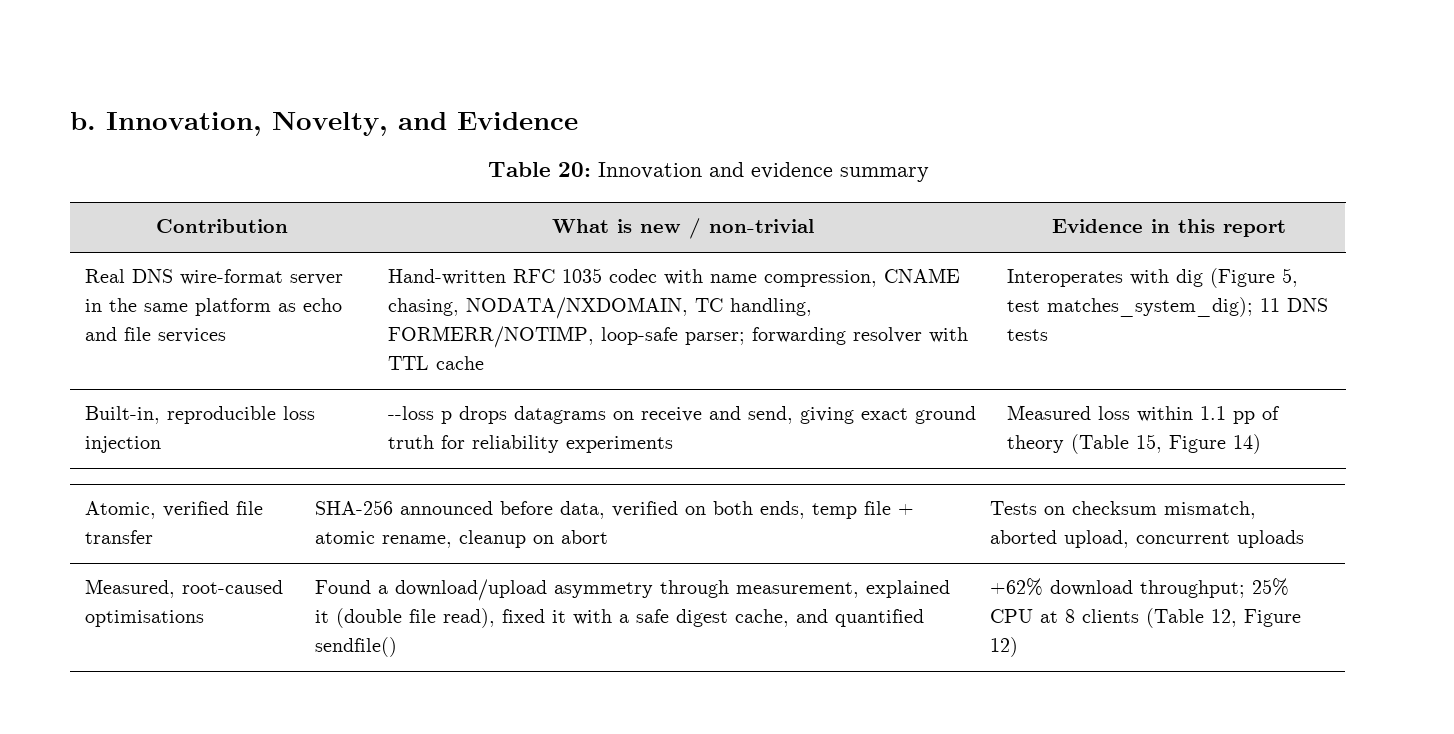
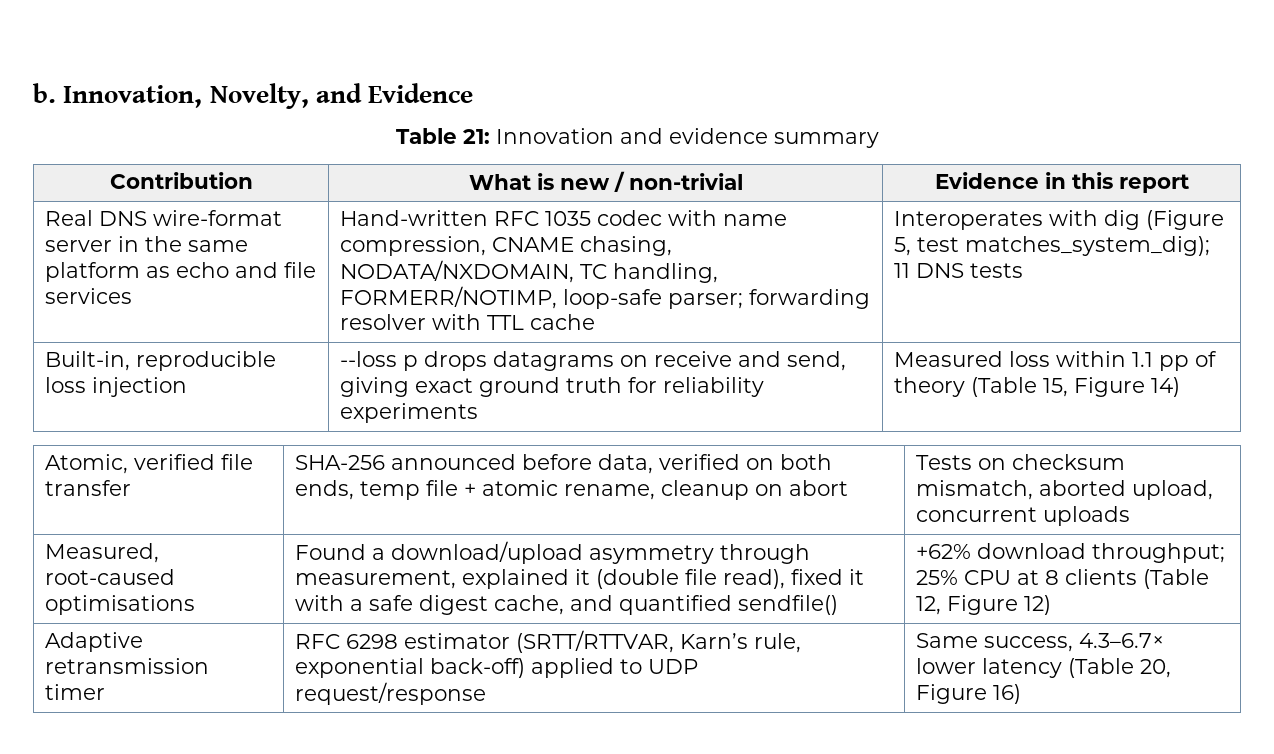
[557,162,591,177] 20: -> [462,129,490,144] 21:
(1019, 647) none -> [45,632,144,652] [45,658,210,674] [45,684,106,700] [295,630,802,653] [295,658,699,678] [295,682,487,705] [916,633,1165,652] [916,658,1172,678] [916,684,1022,704] // Adaptive retransmission timer | RFC 6298 estimator (SRTT/RTTVAR, Karn’s rule, exponential back-off) applied to UDP request/response | Same success, 4.3–6.7× lower latency (Table 20, Figure 16)

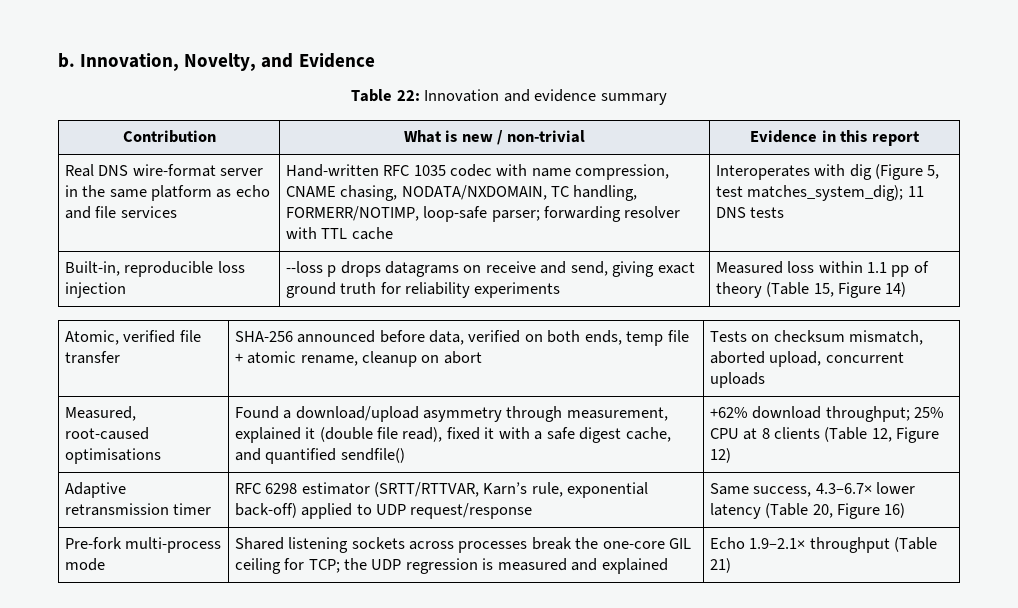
[462,129,490,144] 21: -> [396,90,420,101] 22:
(1022, 694) none -> [64,537,222,553] [64,558,105,571] [234,537,692,553] [234,558,668,574] [709,537,937,553] [709,558,731,573] // Pre-fork multi-process mode | Shared listening sockets across processes break the one-core GIL ceiling for TCP; the UDP regression is measured and explained | Echo 1.9–2.1× throughput (Table 21)

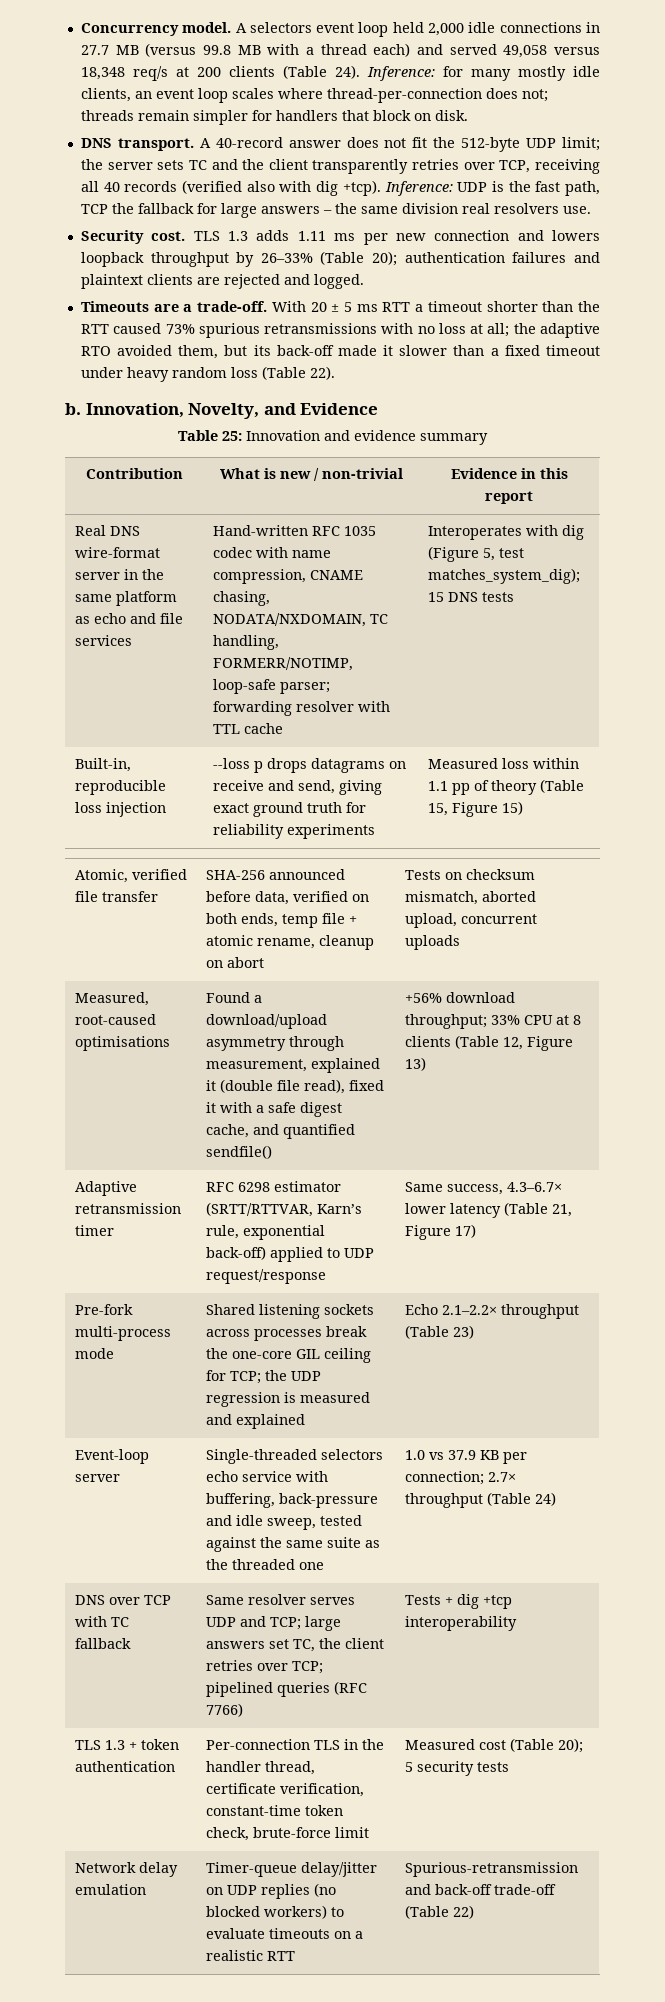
(58, 60) none -> [80,22,600,37] [80,43,600,58] [80,65,600,81] [80,88,548,103] [80,110,468,125] [80,137,601,152] [80,159,600,174] [80,180,600,196] [80,203,591,218] [80,230,600,245] [80,251,601,267] [80,274,364,289] [80,301,601,312] [80,323,600,338] [80,345,601,359] [80,366,335,382] Concurrency model. A selectors event loop held 2,000 idle connections in 27.7 MB (versus 99.8 MB with a thread each) and served 49,058 versus 18,348 req/s at 200 clients (Table 24). Inference: for many mostly idle clients, an event loop scales where thread-per-connection does not; threads remain simpler for handlers that block on disk. // DNS transport. A 40-record answer does not fit the 512-byte UDP limit; the server sets TC and the client transparently retries over TCP, receiving all 40 records (verified also with dig +tcp). Inference: UDP is the fast path, TCP the fallback for large answers – the same division real resolvers use. // Security cost. TLS 1.3 adds 1.11 ms per new connection and lowers loopback throughput by 26–33% (Table 20); authentication failures and plaintext clients are rejected and logged. // Timeouts are a trade-off. With 20 ± 5 ms RTT a timeout shorter than the RTT caused 73% spurious retransmissions with no loss at all; the adaptive RTO avoided them, but its back-off made it slower than a fixed timeout under heavy random loss (Table 22). //
[396,90,420,101] 22: -> [222,431,242,441] 25:
[907,186,924,197] 11 -> [427,592,444,602] 15
[885,282,907,297] 14) -> [501,801,523,815] 15)
[709,407,748,418] +62% -> [404,993,442,1003] +56%
[913,407,944,418] 25% -> [490,1015,520,1025] 33%
[709,448,731,463] 12) -> [404,1057,426,1071] 13)
[812,503,906,519] 20, Figure 16) -> [551,1204,572,1217] [404,1224,476,1240] 21, Figure 17)
[749,537,937,553] [709,558,731,573] 1.9–2.1× throughput (Table 21) -> [441,1304,579,1319] [404,1325,474,1339] [74,1449,149,1464] [74,1474,120,1482] [205,1449,383,1464] [205,1471,328,1482] [205,1493,378,1508] [205,1515,362,1530] [205,1537,380,1552] [205,1559,324,1570] [404,1450,527,1464] [404,1471,516,1485] [404,1492,556,1508] [74,1595,171,1605] [74,1616,129,1627] [74,1638,131,1649] [205,1594,355,1605] [205,1616,341,1631] [205,1638,384,1652] [205,1660,323,1674] [205,1681,367,1697] [205,1703,243,1717] [404,1594,512,1609] [404,1616,517,1631] [74,1739,179,1750] [74,1761,175,1772] [205,1739,384,1750] [205,1761,315,1775] [205,1783,364,1797] [205,1805,343,1816] [205,1827,369,1841] [404,1738,583,1753] [404,1761,509,1776] [74,1862,178,1877] [74,1884,146,1895] [205,1862,377,1877] [205,1883,336,1899] [205,1905,344,1919] [205,1928,363,1939] [205,1950,295,1961] [404,1862,578,1877] [404,1884,556,1895] [404,1905,474,1919] 2.1–2.2× throughput (Table 23) // Event-loop server | Single-threaded selectors echo service with buffering, back-pressure and idle sweep, tested against the same suite as the threaded one | 1.0 vs 37.9 KB per connection; 2.7× throughput (Table 24) // DNS over TCP with TC fallback | Same resolver serves UDP and TCP; large answers set TC, the client retries over TCP; pipelined queries (RFC 7766) | Tests + dig +tcp interoperability // TLS 1.3 + token authentication | Per-connection TLS in the handler thread, certificate verification, constant-time token check, brute-force limit | Measured cost (Table 20); 5 security tests // Network delay emulation | Timer-queue delay/jitter on UDP replies (no blocked workers) to evaluate timeouts on a realistic RTT | Spurious-retransmission and back-off trade-off (Table 22)

